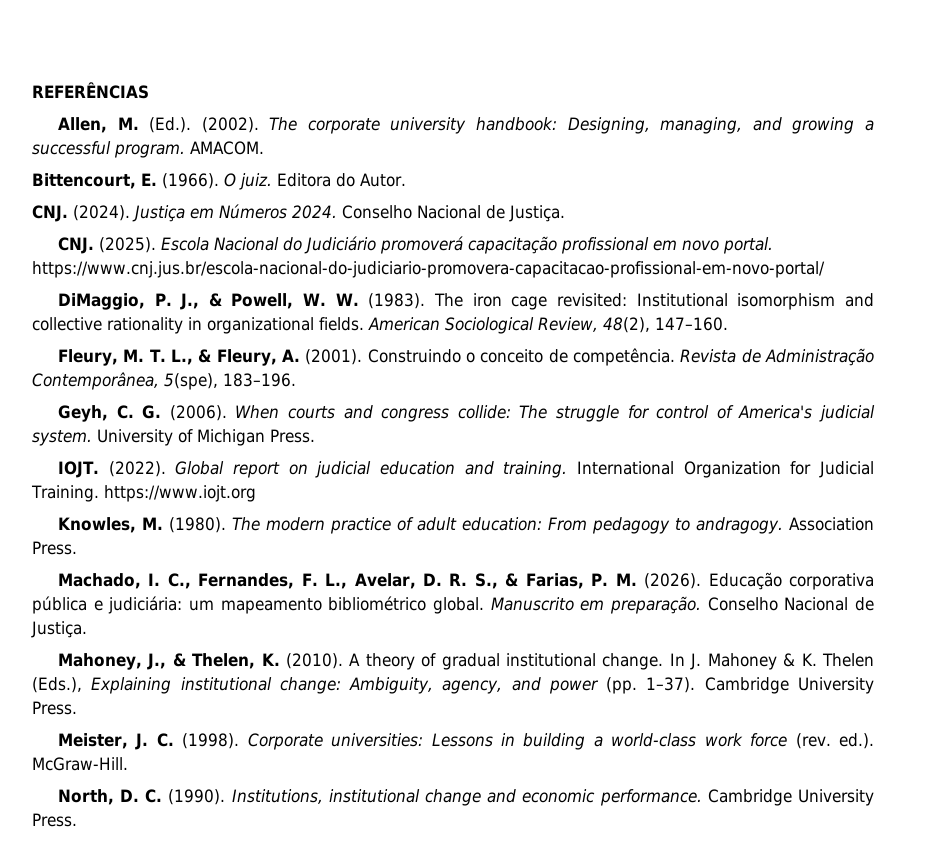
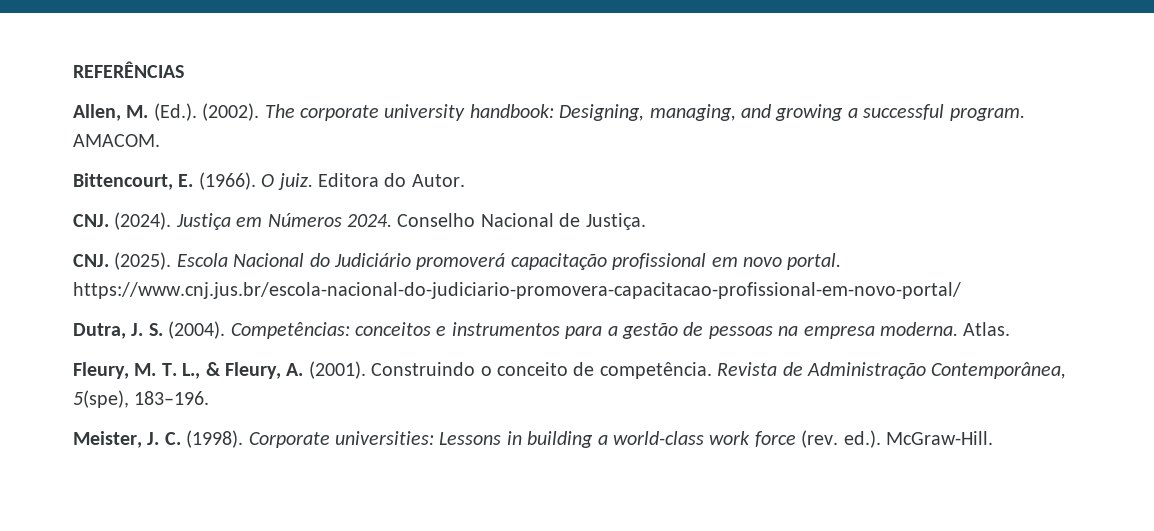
[57,293,875,310] [32,317,728,334] DiMaggio, P. J., & Powell, W. W. (1983). The iron cage revisited: Institutional isomorphism and collective rationality in organizational fields. American Sociological Review, 48(2), 147–160. -> [73,321,1011,339] Dutra, J. S. (2004). Competências: conceitos e instrumentos para a gestão de pessoas na empresa moderna. Atlas.
[57,405,876,422] [32,429,315,446] [57,461,875,478] [31,485,256,502] [57,517,874,534] [32,541,77,555] [57,572,874,590] [32,596,874,614] [31,621,87,638] [57,653,874,670] [32,677,874,694] [32,701,77,715] // Geyh, C. G. (2006). When courts and congress collide: The struggle for control of America's judicial system. University of Michigan Press. // IOJT. (2022). Global report on judicial education and training. International Organization for Judicial Training. https://www.iojt.org // Knowles, M. (1980). The modern practice of adult education: From pedagogy to andragogy. Association Press. // Machado, I. C., Fernandes, F. L., Avelar, D. R. S., & Farias, P. M. (2026). Educação corporativa pública e judiciária: um mapeamento bibliométrico global. Manuscrito em preparação. Conselho Nacional de Justiça. // Mahoney, J., & Thelen, K. (2010). A theory of gradual institutional change. In J. Mahoney & K. Thelen (Eds.), Explaining institutional change: Ambiguity, agency, and power (pp. 1–37). Cambridge University Press. -> (210, 398) none
[57,789,875,806] [32,813,77,827] // North, D. C. (1990). Institutions, institutional change and economic performance. Cambridge University Press. -> (993, 438) none

